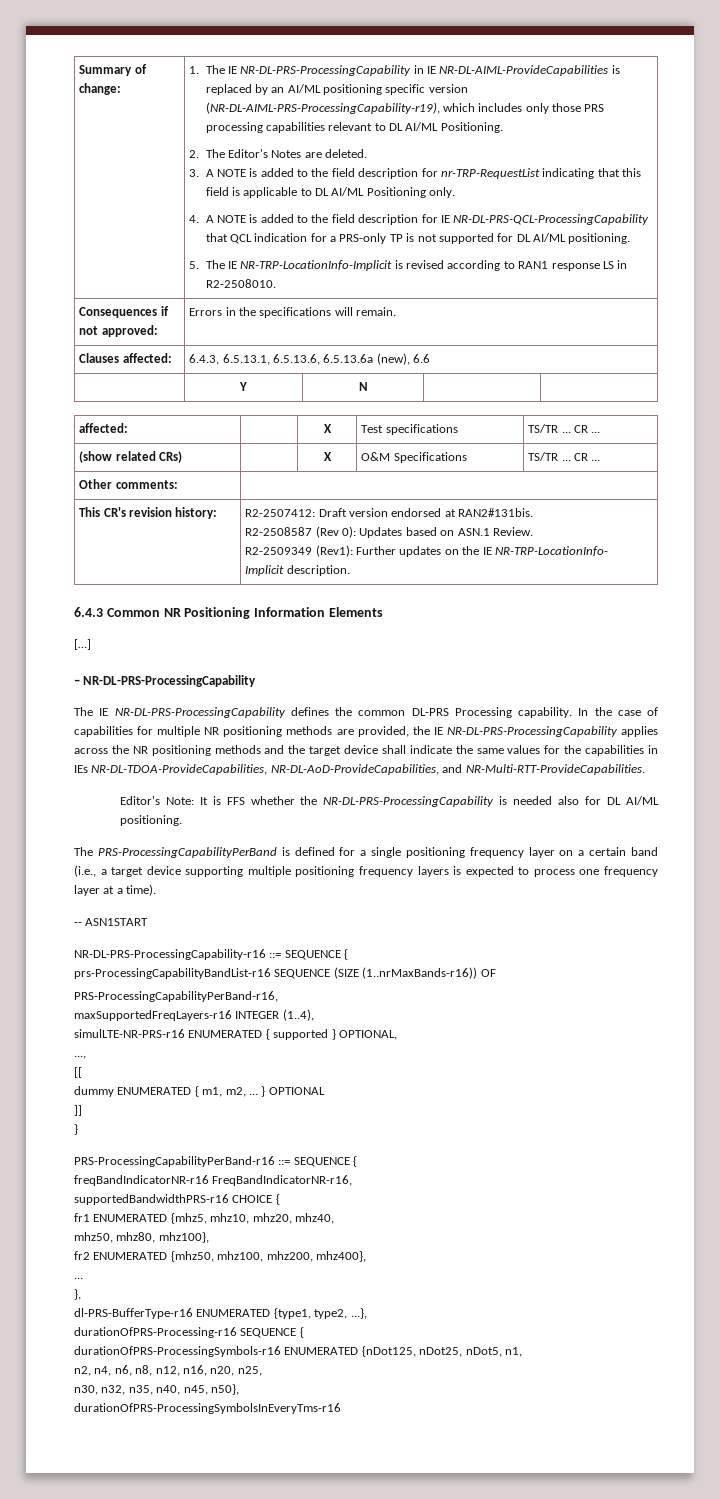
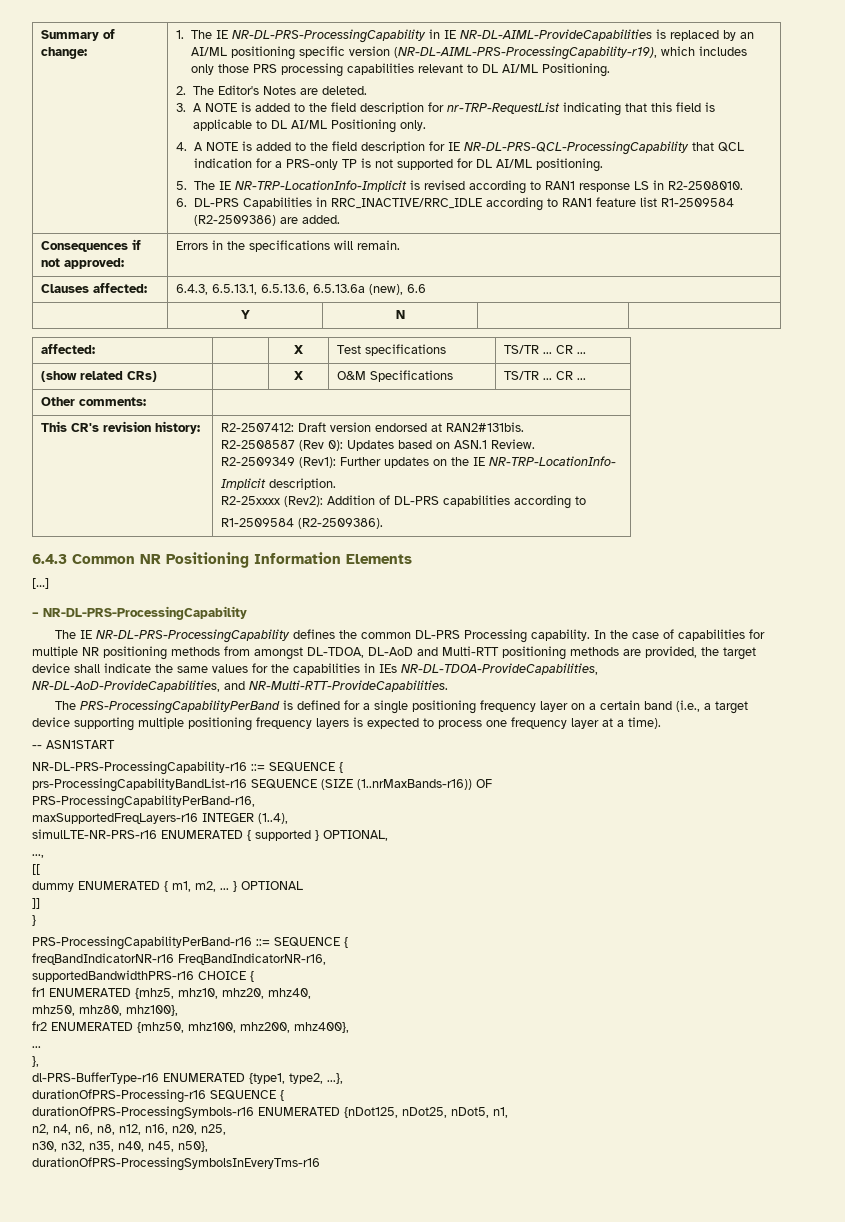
(276, 283) none -> [176,197,734,211] [193,215,340,226] // 6. DL-PRS Capabilities in RRC_INACTIVE/RRC_IDLE according to RAN1 feature list R1-2509584 (R2-2509386) are added.
(350, 570) none -> [221,495,587,509] [221,518,384,529] // R2-25xxxx (Rev2): Addition of DL-PRS capabilities according to // R1-2509584 (R2-2509386).
[336,726,658,737] [74,745,285,756] are provided, the IE NR-DL-PRS-ProcessingCapability applies across the NR positioning methods and -> [224,646,697,660] from amongst DL-TDOA, DL-AoD and Multi-RTT positioning methods are provided,
[119,796,659,807] [119,815,182,826] // Editor's Note: It is FFS whether the NR-DL-PRS-ProcessingCapability is needed also for DL AI/ML positioning. -> (448, 686) none

